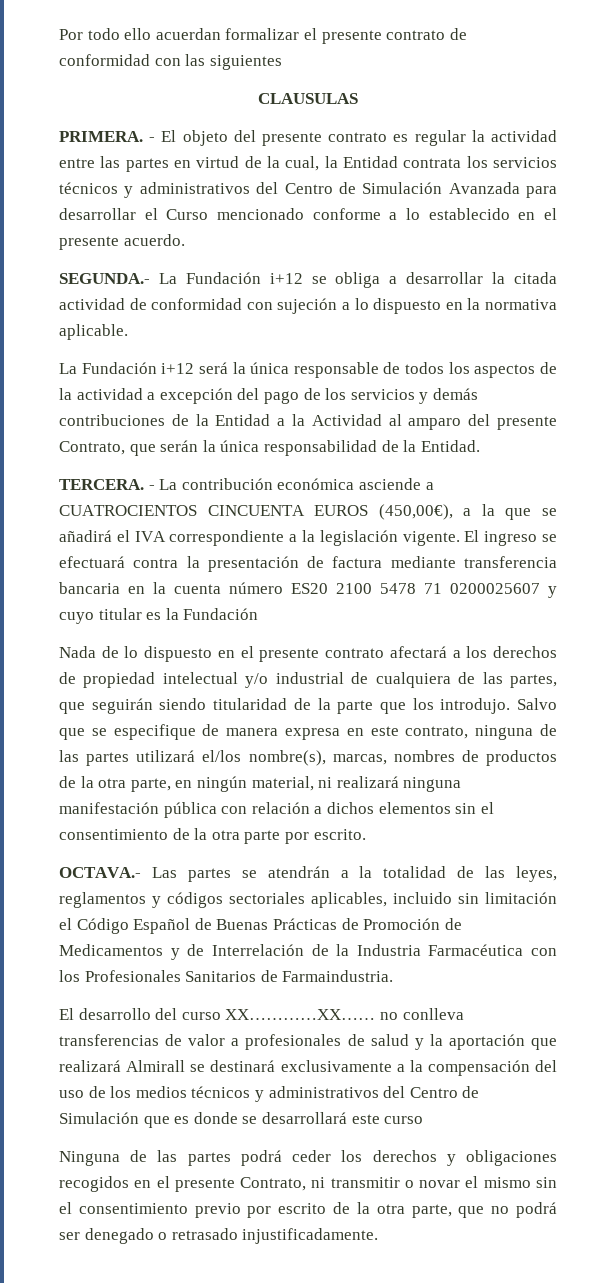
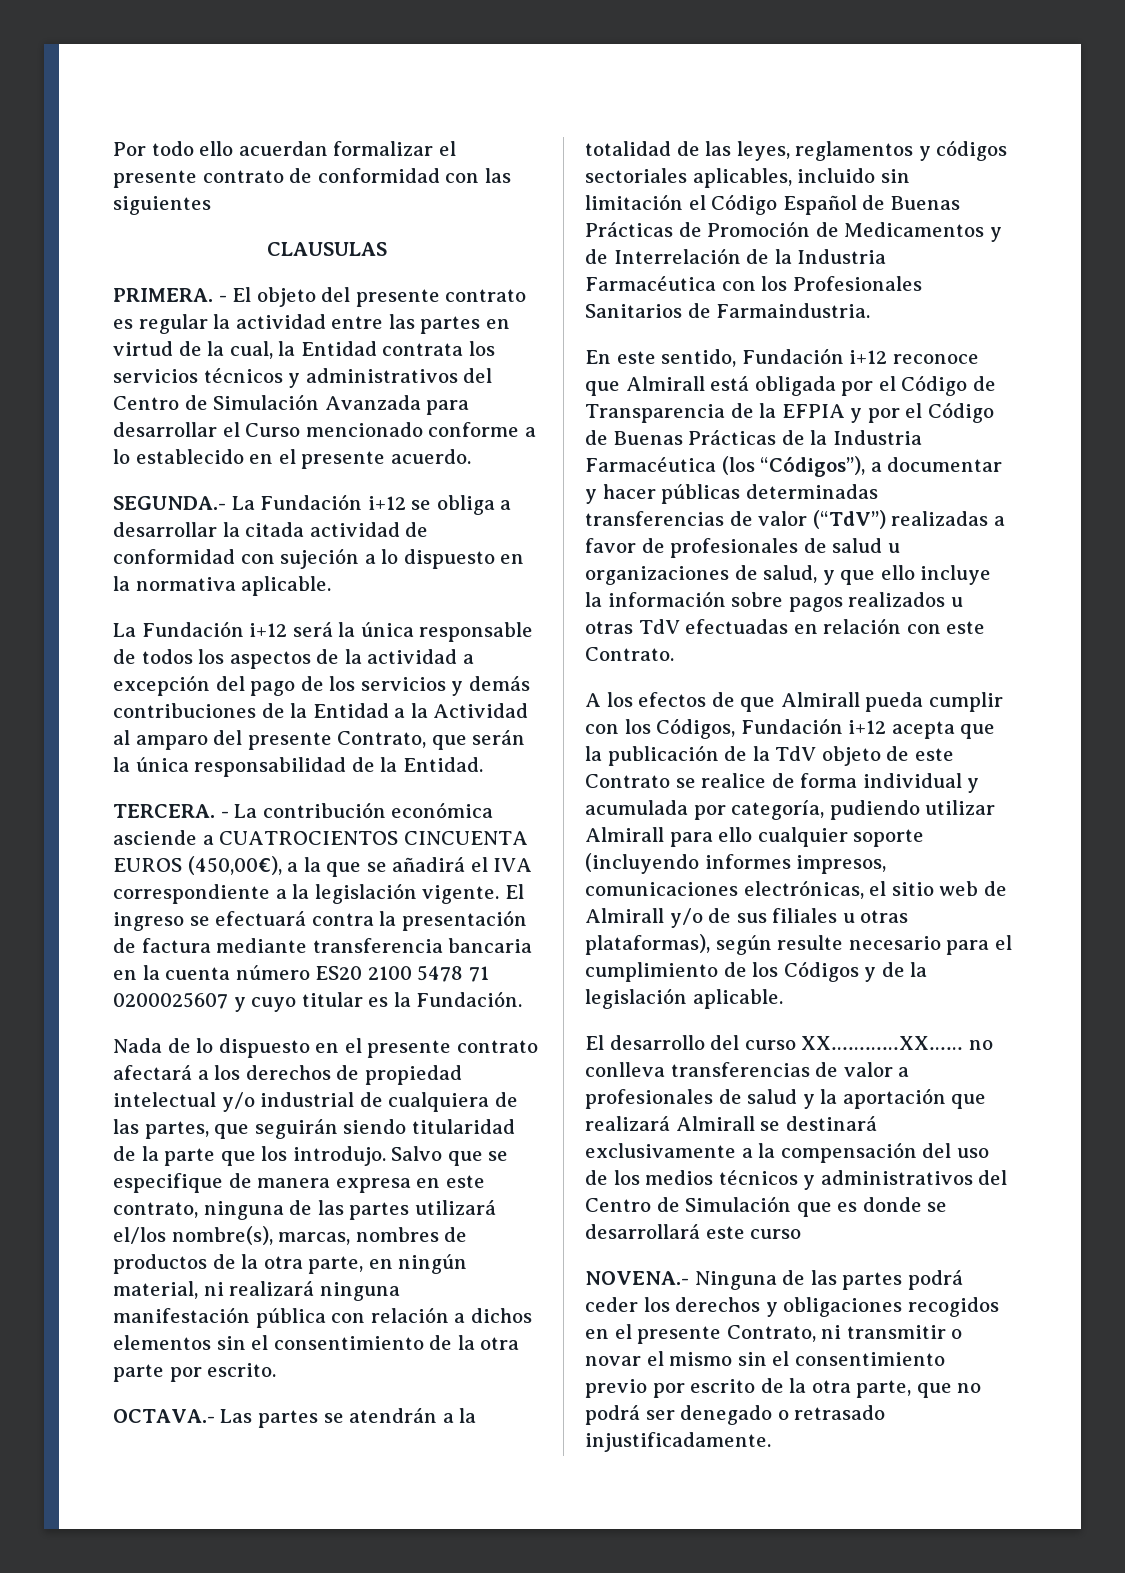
[183,608,259,620] Fundación -> [416,991,523,1007] Fundación.
(394, 976) none -> [585,348,979,367] [585,375,996,396] [585,402,994,423] [585,430,922,445] [585,456,1003,477] [585,484,878,504] [585,510,1005,529] [585,538,900,558] [585,565,992,585] [585,591,963,612] [585,618,986,634] [585,647,674,661] [585,692,1003,712] [585,718,996,739] [585,745,954,766] [585,773,980,793] [585,800,996,820] [585,827,925,847] [585,853,887,874] [585,880,1007,899] [585,908,909,928] [585,934,1012,955] [585,961,928,982] [585,988,783,1009] // En este sentido, Fundación i+12 reconoce que Almirall está obligada por el Código de Transparencia de la EFPIA y por el Código de Buenas Prácticas de la Industria Farmacéutica (los “Códigos”), a documentar y hacer públicas determinadas transferencias de valor (“TdV”) realizadas a favor de profesionales de salud u organizaciones de salud, y que ello incluye la información sobre pagos realizados u otras TdV efectuadas en relación con este Contrato. // A los efectos de que Almirall pueda cumplir con los Códigos, Fundación i+12 acepta que la publicación de la TdV objeto de este Contrato se realice de forma individual y acumulada por categoría, pudiendo utilizar Almirall para ello cualquier soporte (incluyendo informes impresos, comunicaciones electrónicas, el sitio web de Almirall y/o de sus filiales u otras plataformas), según resulte necesario para el cumplimiento de los Códigos y de la legislación aplicable.
(424, 1120) none -> [585,1271,689,1285] NOVENA.-

